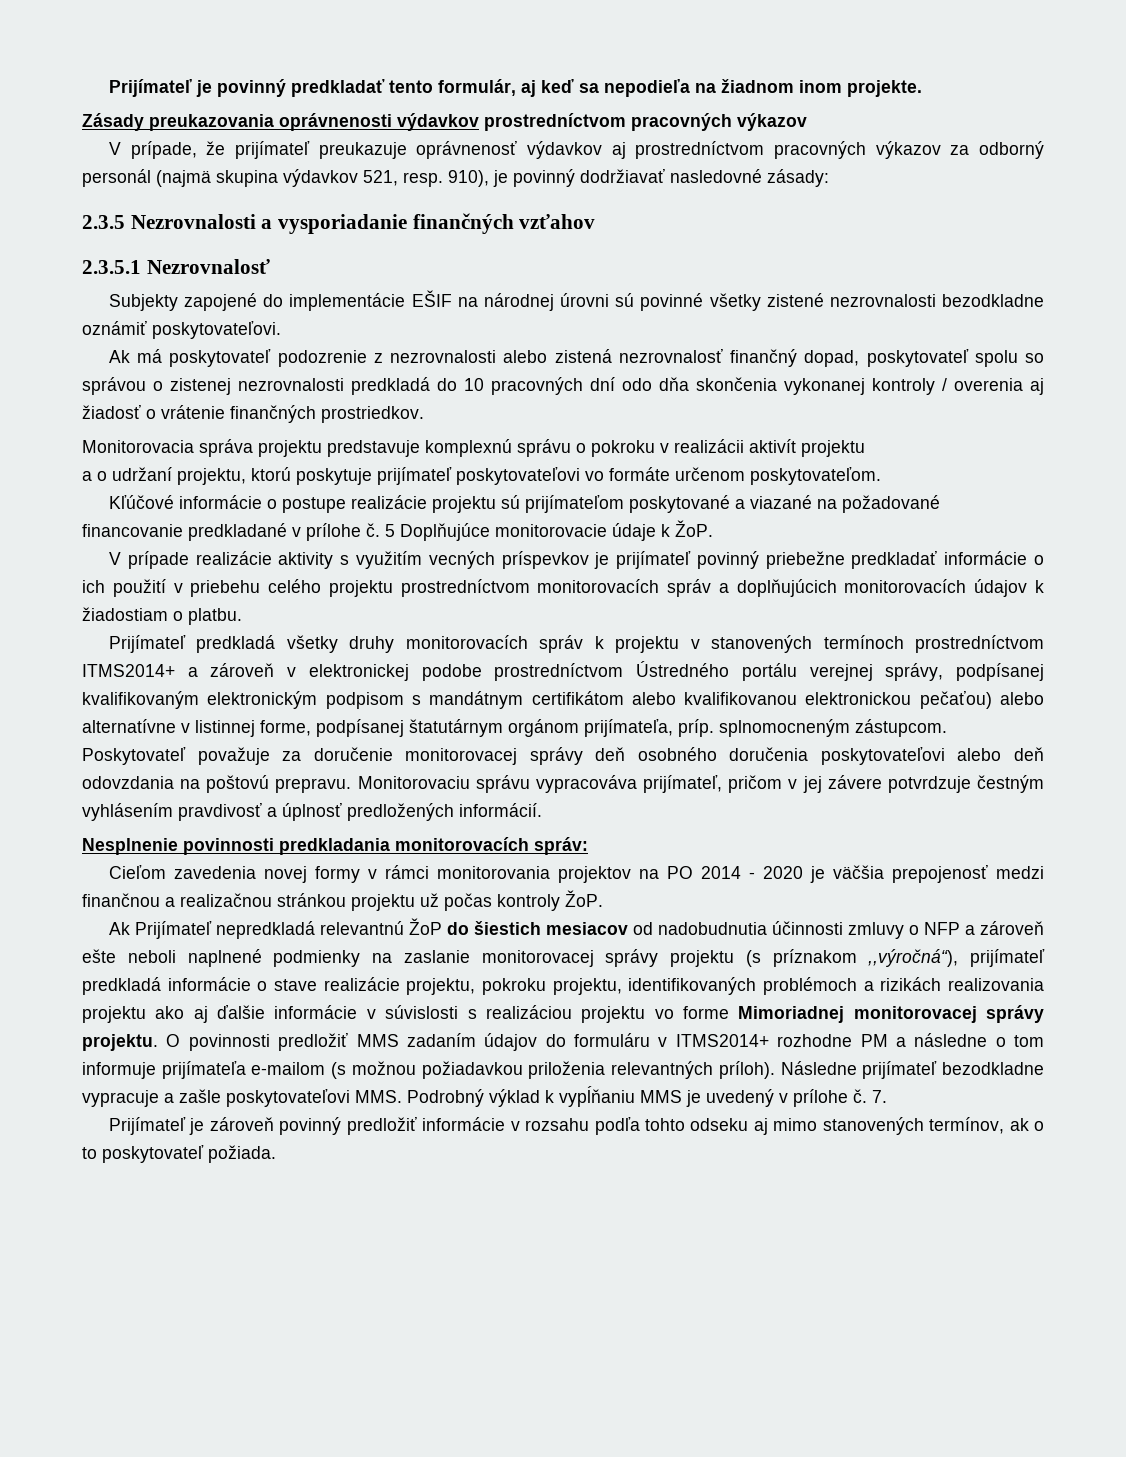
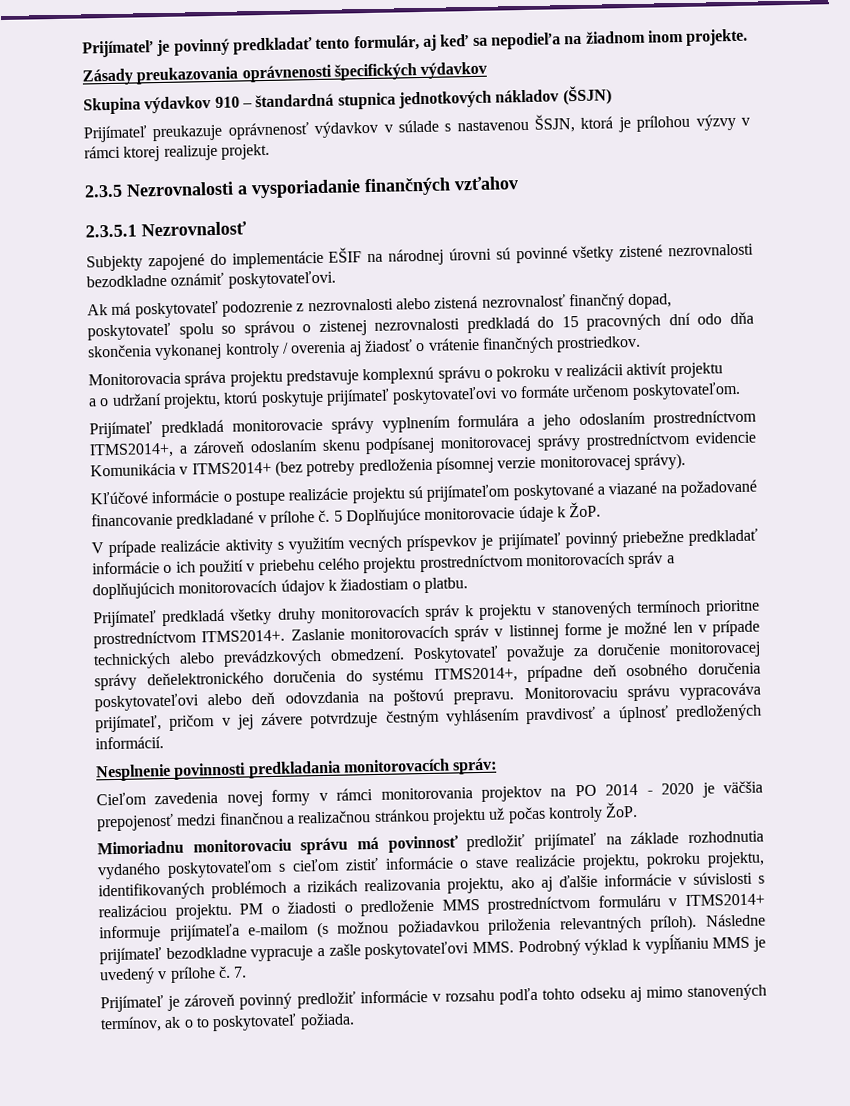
[397,113,807,131] [108,141,1045,159] [82,169,829,187] výdavkov prostredníctvom pracovných výkazov // V prípade, že prijímateľ preukazuje oprávnenosť výdavkov aj prostredníctvom pracovných výkazov za odborný personál (najmä skupina výdavkov 521, resp. 910), je povinný dodržiavať nasledovné zásady: -> [333,61,488,81] [83,85,612,115] [83,113,750,143] [84,143,270,162] špecifických výdavkov // Skupina výdavkov 910 – štandardná stupnica jednotkových nákladov (ŠSJN) // Prijímateľ preukazuje oprávnenosť výdavkov v súlade s nastavenou ŠSJN, ktorá je prílohou výzvy v rámci ktorej realizuje projekt.
[464,378,484,391] 10 -> [561,316,579,328] 15
(881, 476) none -> [89,409,758,439] [89,431,757,459] [90,452,686,477] // Prijímateľ predkladá monitorovacie správy vyplnením formulára a jeho odoslaním prostredníctvom ITMS2014+, a zároveň odoslaním skenu podpísanej monitorovacej správy prostredníctvom evidencie Komunikácia v ITMS2014+ (bez potreby predloženia písomnej verzie monitorovacej správy).
[914,635,1044,653] [82,661,1044,681] [82,691,1044,709] [82,719,947,737] prostredníctvom ITMS2014+ a zároveň v elektronickej podobe prostredníctvom Ústredného portálu verejnej správy, podpísanej kvalifikovaným elektronickým podpisom s mandátnym certifikátom alebo kvalifikovanou elektronickou pečaťou) alebo alternatívne v listinnej forme, podpísanej štatutárnym orgánom prijímateľa, príp. splnomocneným zástupcom. -> [705,599,760,616] [93,619,760,649] [93,647,405,670] prioritne prostredníctvom ITMS2014+. Zaslanie monitorovacích správ v listinnej forme je možné len v prípade technických alebo prevádzkových obmedzení.
(583, 756) none -> [146,664,584,686] deňelektronického doručenia do systému ITMS2014+, prípadne
[108,918,1044,939] [82,949,1045,967] [82,977,161,995] Ak Prijímateľ nepredkladá relevantnú ŽoP do šiestich mesiacov od nadobudnutia účinnosti zmluvy o NFP a zároveň ešte neboli naplnené podmienky na zaslanie monitorovacej správy projektu (s príznakom ,,výročná“), prijímateľ predkladá -> [97,830,764,855] [97,857,379,880] Mimoriadnu monitorovaciu správu má povinnosť predložiť prijímateľ na základe rozhodnutia vydaného poskytovateľom s cieľom zistiť
[82,1006,146,1023] projektu -> [447,877,505,894] projektu,
[581,1005,1044,1023] [82,1033,1044,1051] projektu vo forme Mimoriadnej monitorovacej správy projektu. O povinnosti predložiť MMS zadaním údajov do formuláru v ITMS2014+ rozhodne PM a následne o tom -> [174,893,765,920] projektu. PM o žiadosti o predloženie MMS prostredníctvom formuláru v ITMS2014+

